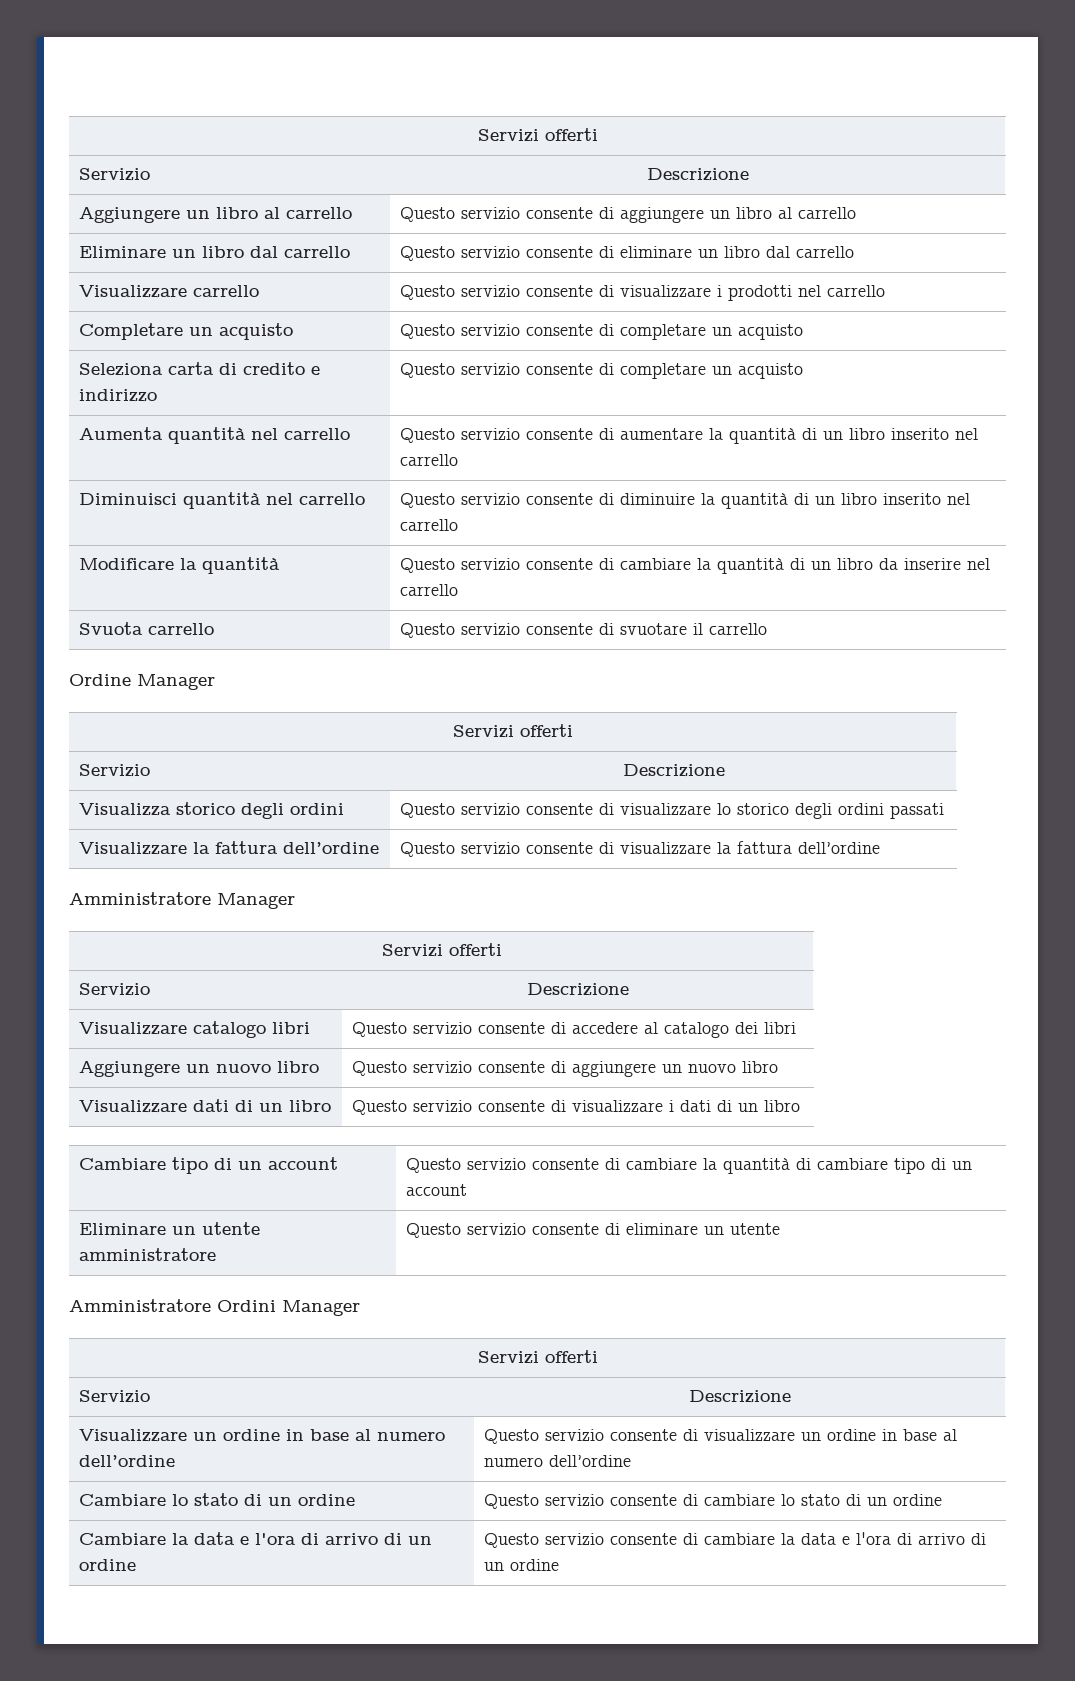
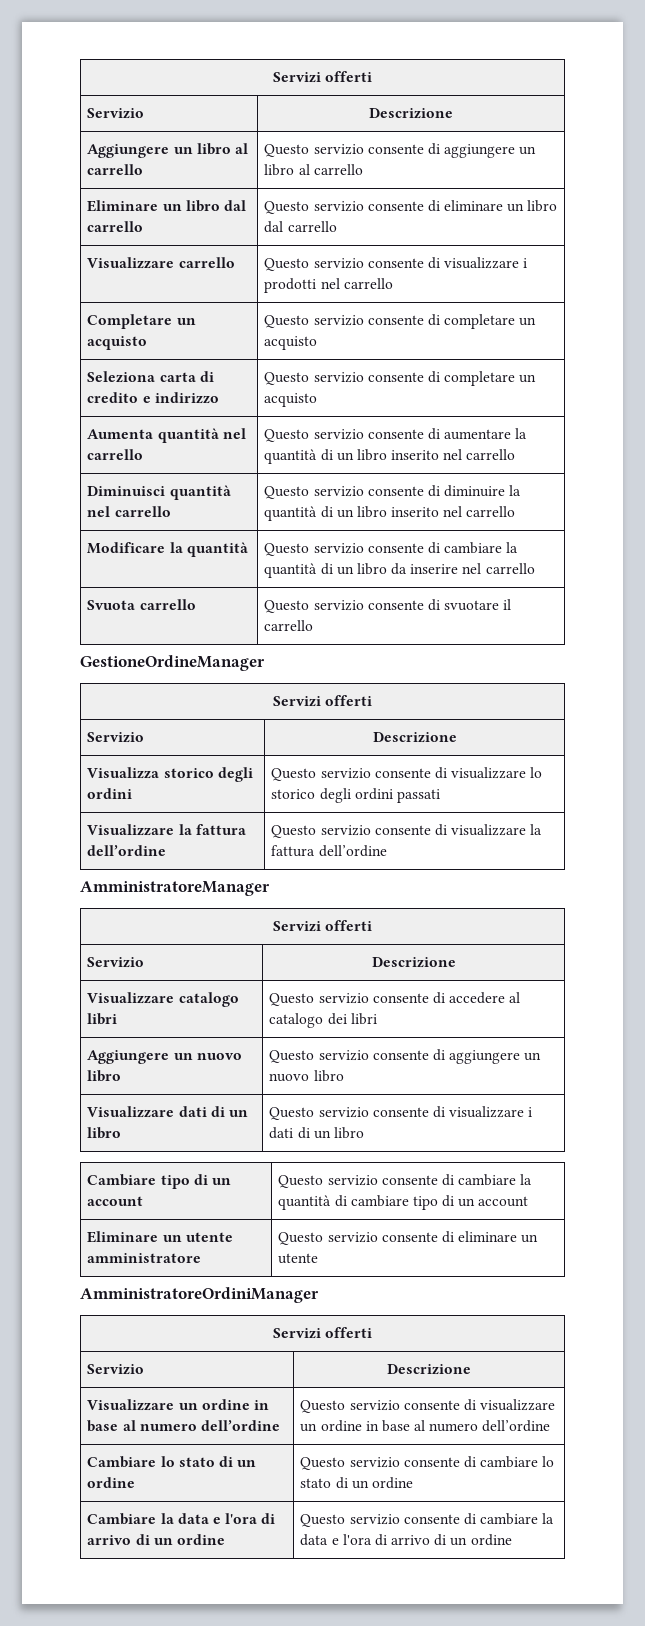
[69,674,215,690] Ordine Manager -> [80,655,265,671] GestioneOrdineManager
[69,892,295,909] Amministratore Manager -> [80,881,270,896] AmministratoreManager
[69,1299,360,1316] Amministratore Ordini Manager -> [80,1287,319,1303] AmministratoreOrdiniManager

